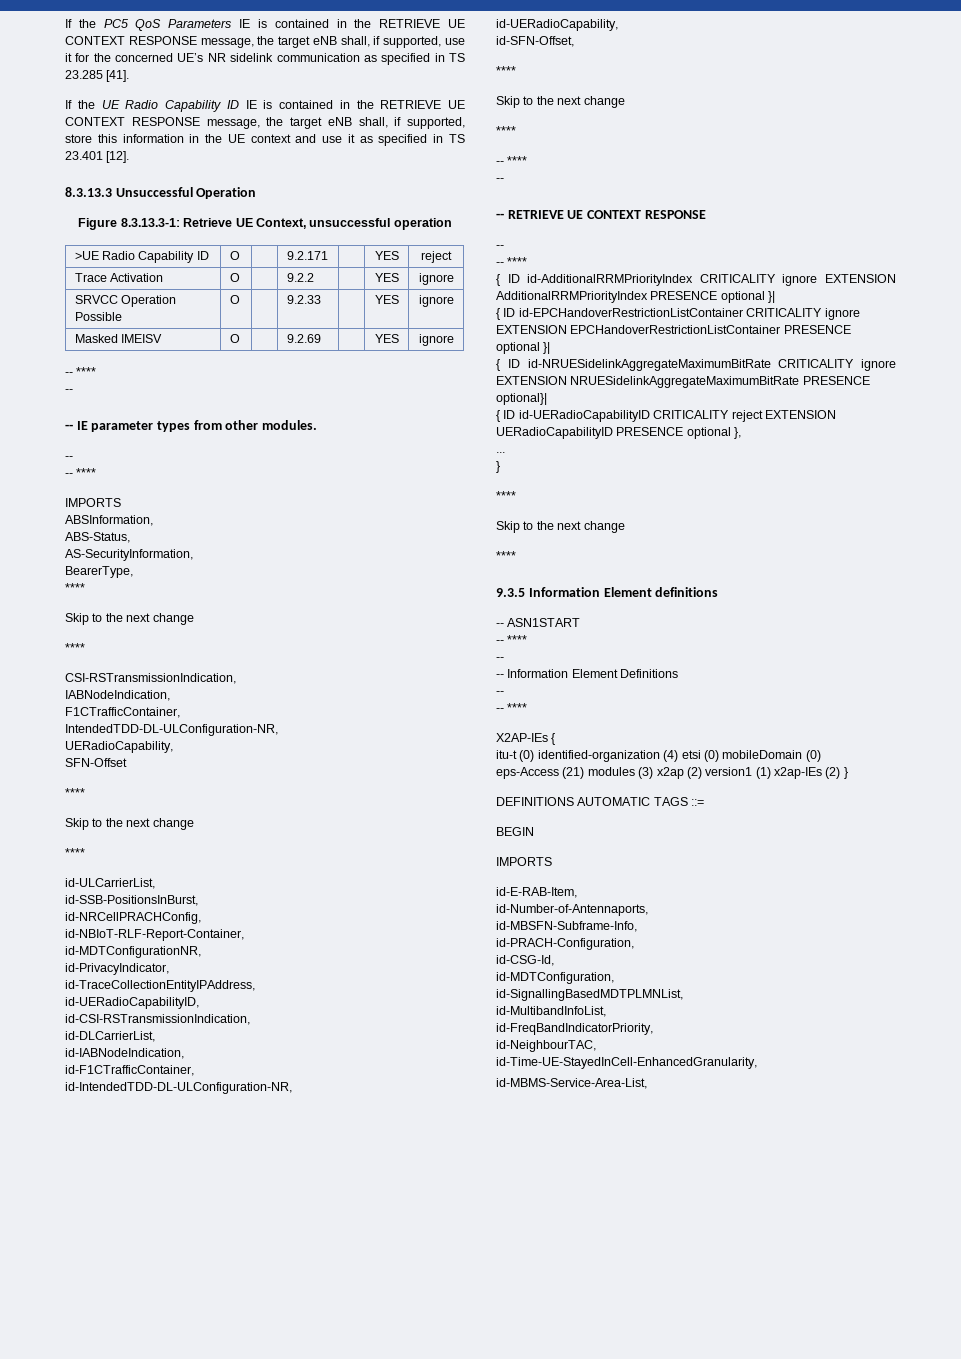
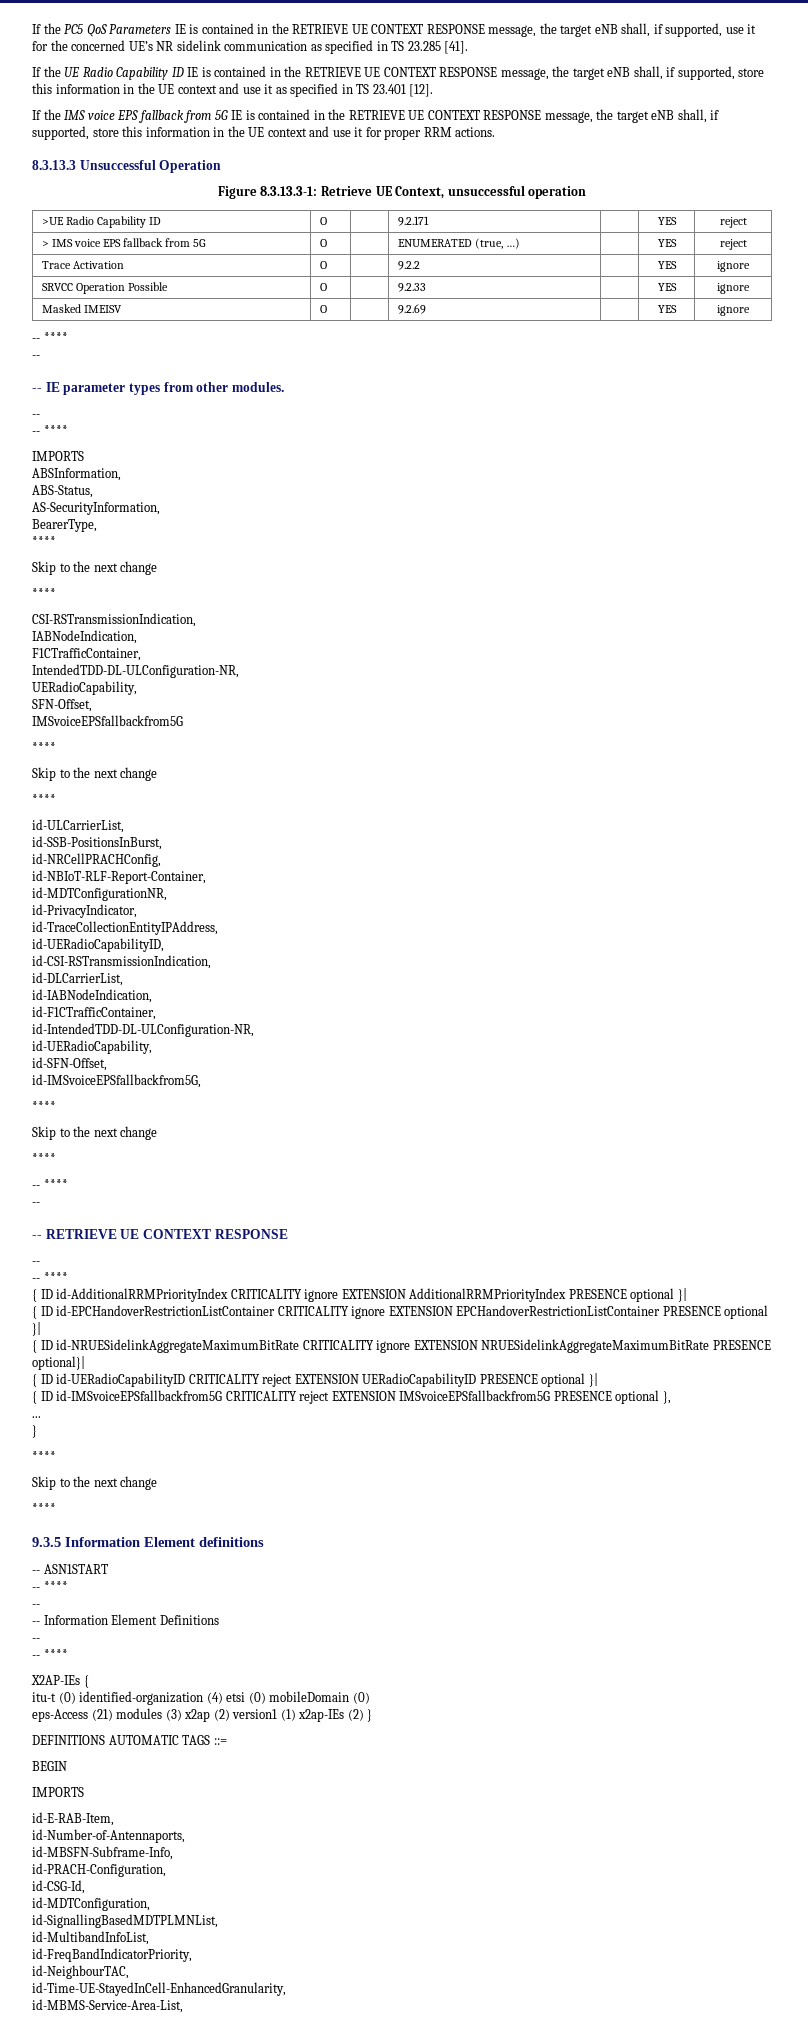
(130, 157) none -> [32,109,720,123] [32,126,496,140] // If the IMS voice EPS fallback from 5G IE is contained in the RETRIEVE UE CONTEXT RESPONSE message, the target eNB shall, if supported, store this information in the UE context and use it for proper RRM actions.
(452, 257) none -> [41,238,207,247] [319,239,327,247] [397,238,520,249] [657,239,677,247] [719,239,747,250] // > IMS voice EPS fallback from 5G | O | | ENUMERATED (true, …) | | YES | reject
[65,758,127,767] SFN-Offset -> [32,699,92,712] [32,715,183,726] SFN-Offset, // IMSvoiceEPSfallbackfrom5G
(574, 41) none -> [32,1074,201,1088] // id-IMSvoiceEPSfallbackfrom5G,
(731, 433) none -> [588,1373,598,1387] [32,1390,660,1404] }| // { ID id-IMSvoiceEPSfallbackfrom5G CRITICALITY reject EXTENSION IMSvoiceEPSfallbackfrom5G PRESENCE optional

